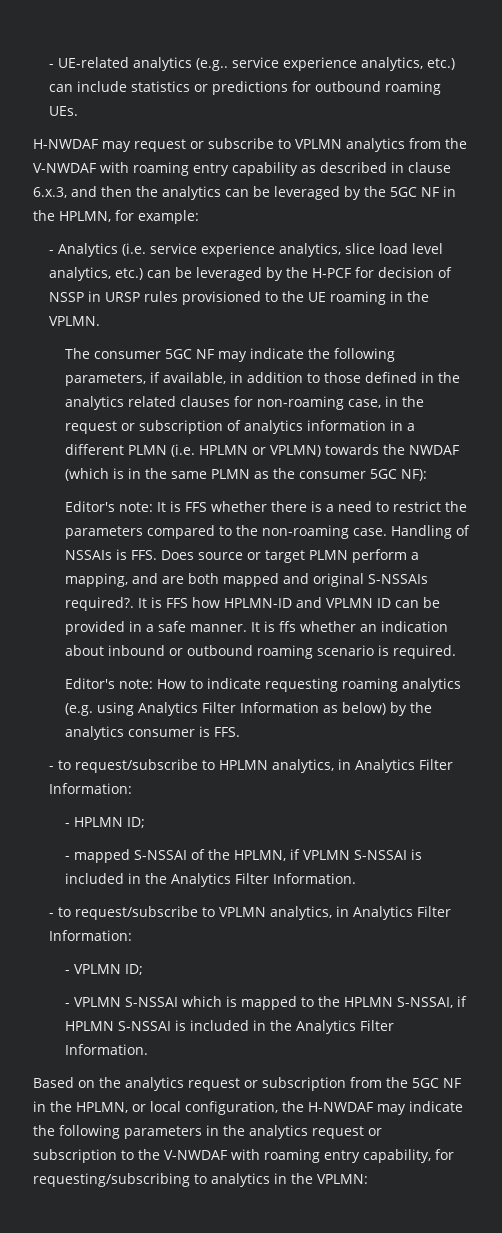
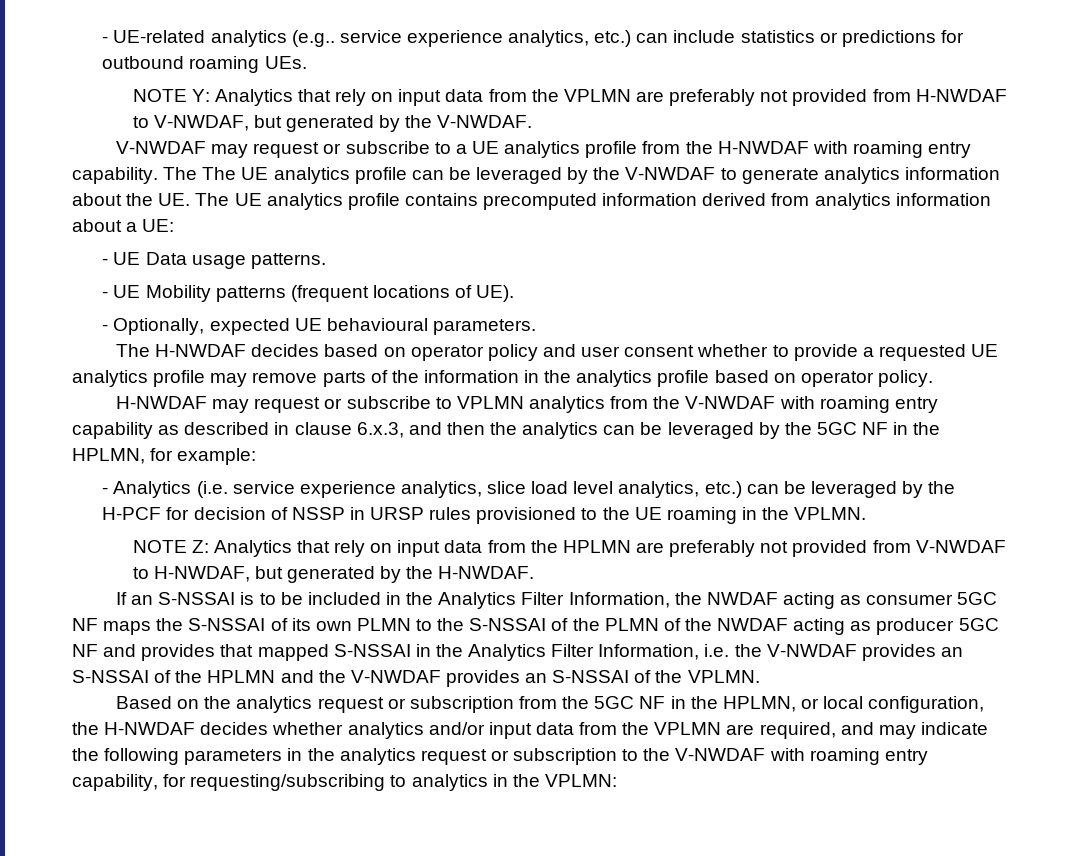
(78, 111) none -> [132,89,1007,106] [132,115,533,132] [116,141,972,158] [72,167,1000,184] [72,193,991,210] [72,219,175,232] [102,252,326,269] [102,285,515,302] [102,318,536,335] [116,344,999,361] [72,370,933,387] // NOTE Y: Analytics that rely on input data from the VPLMN are preferably not provided from H-NWDAF to V-NWDAF, but generated by the V-NWDAF. // V-NWDAF may request or subscribe to a UE analytics profile from the H-NWDAF with roaming entry capability. The The UE analytics profile can be leveraged by the V-NWDAF to generate analytics information about the UE. The UE analytics profile contains precomputed information derived from analytics information about a UE: // - UE Data usage patterns. // - UE Mobility patterns (frequent locations of UE). // - Optionally, expected UE behavioural parameters. // The H-NWDAF decides based on operator policy and user consent whether to provide a requested UE analytics profile may remove parts of the information in the analytics profile based on operator policy.
[64,348,395,362] [64,372,460,386] [64,396,424,410] [64,420,415,434] [64,444,459,457] [64,468,427,481] [64,501,467,512] [64,525,470,539] [64,549,419,563] [64,573,428,587] [64,597,440,611] [64,621,448,635] [64,645,456,659] [64,678,461,692] [64,702,432,716] [64,726,240,740] [48,759,453,773] [48,783,132,794] [64,817,145,828] [64,849,422,863] [64,873,356,887] [48,906,451,920] [48,930,132,941] [64,964,143,975] [64,996,467,1010] [64,1020,394,1034] [64,1044,148,1055] The consumer 5GC NF may indicate the following parameters, if available, in addition to those defined in the analytics related clauses for non-roaming case, in the request or subscription of analytics information in a different PLMN (i.e. HPLMN or VPLMN) towards the NWDAF (which is in the same PLMN as the consumer 5GC NF): // Editor's note: It is FFS whether there is a need to restrict the parameters compared to the non-roaming case. Handling of NSSAIs is FFS. Does source or target PLMN perform a mapping, and are both mapped and original S-NSSAIs required?. It is FFS how HPLMN-ID and VPLMN ID can be provided in a safe manner. It is ffs whether an indication about inbound or outbound roaming scenario is required. // Editor's note: How to indicate requesting roaming analytics (e.g. using Analytics Filter Information as below) by the analytics consumer is FFS. // - to request/subscribe to HPLMN analytics, in Analytics Filter Information: // - HPLMN ID; // - mapped S-NSSAI of the HPLMN, if VPLMN S-NSSAI is included in the Analytics Filter Information. // - to request/subscribe to VPLMN analytics, in Analytics Filter Information: // - VPLMN ID; // - VPLMN S-NSSAI which is mapped to the HPLMN S-NSSAI, if HPLMN S-NSSAI is included in the Analytics Filter Information. -> [132,540,1006,557] [132,566,535,583] [116,592,998,609] [72,618,999,635] [72,644,963,661] [72,670,760,687] NOTE Z: Analytics that rely on input data from the HPLMN are preferably not provided from V-NWDAF to H-NWDAF, but generated by the H-NWDAF. // If an S-NSSAI is to be included in the Analytics Filter Information, the NWDAF acting as consumer 5GC NF maps the S-NSSAI of its own PLMN to the S-NSSAI of the PLMN of the NWDAF acting as producer 5GC NF and provides that mapped S-NSSAI in the Analytics Filter Information, i.e. the V-NWDAF provides an S-NSSAI of the HPLMN and the V-NWDAF provides an S-NSSAI of the VPLMN.
(373, 1107) none -> [200,722,874,739] decides whether analytics and/or input data from the VPLMN are required, and

